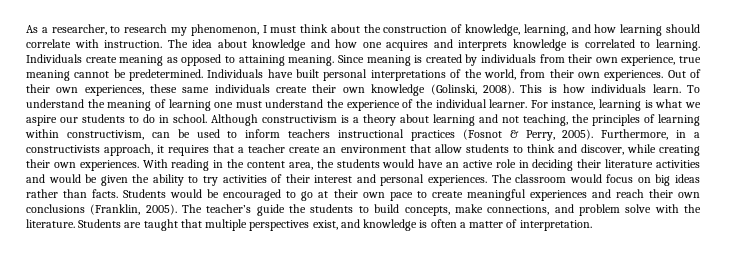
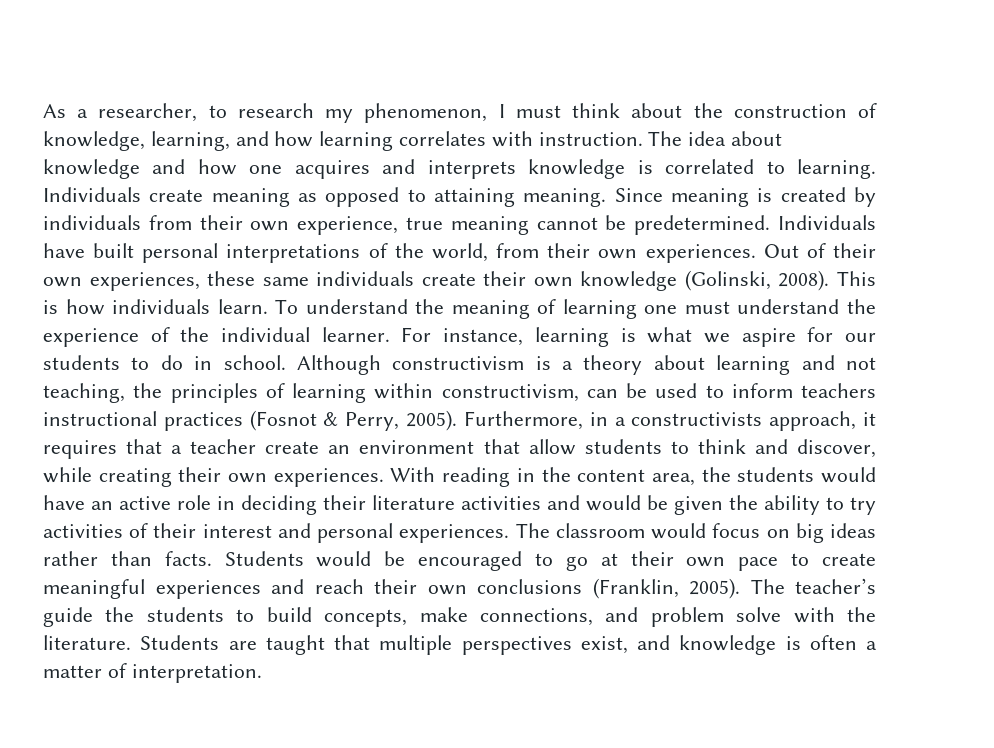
[665,24,700,33] [26,39,71,48] should correlate -> [399,131,487,146] correlates
(57, 120) none -> [807,327,834,342] for

